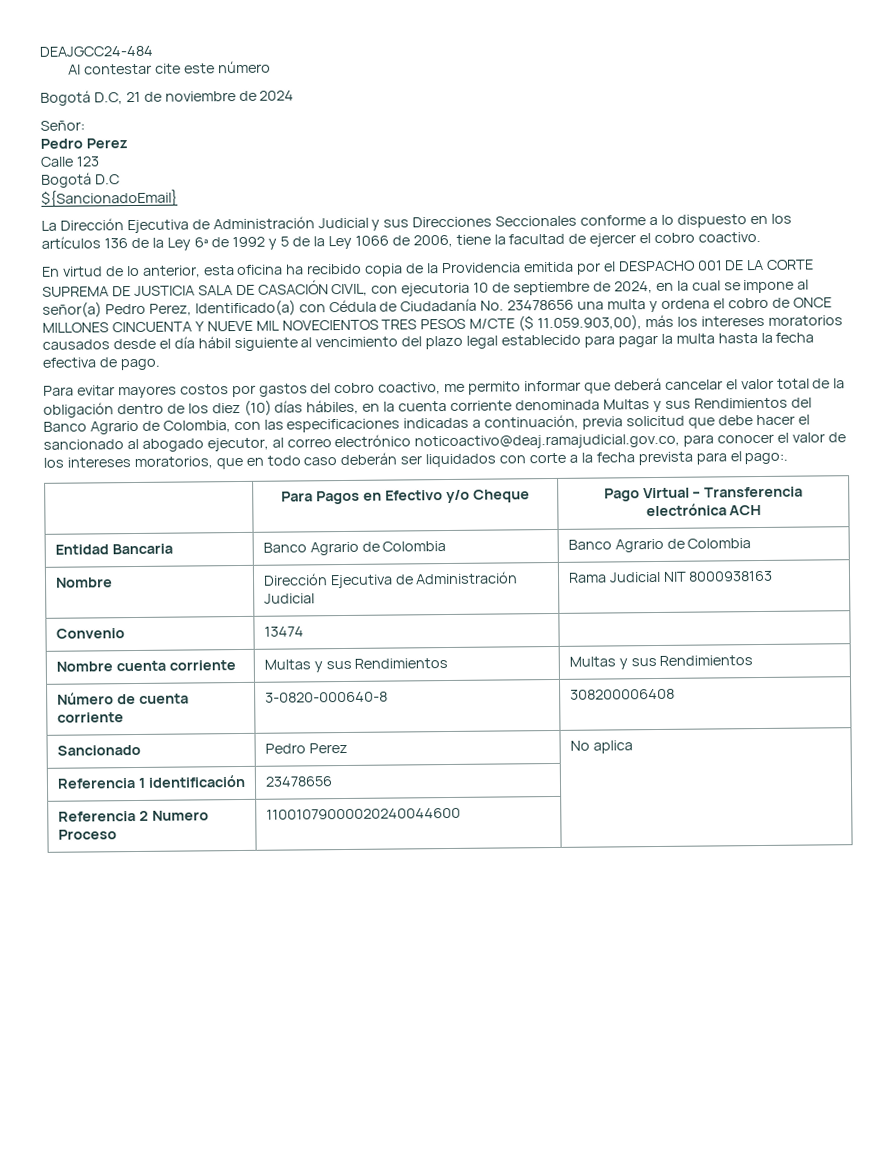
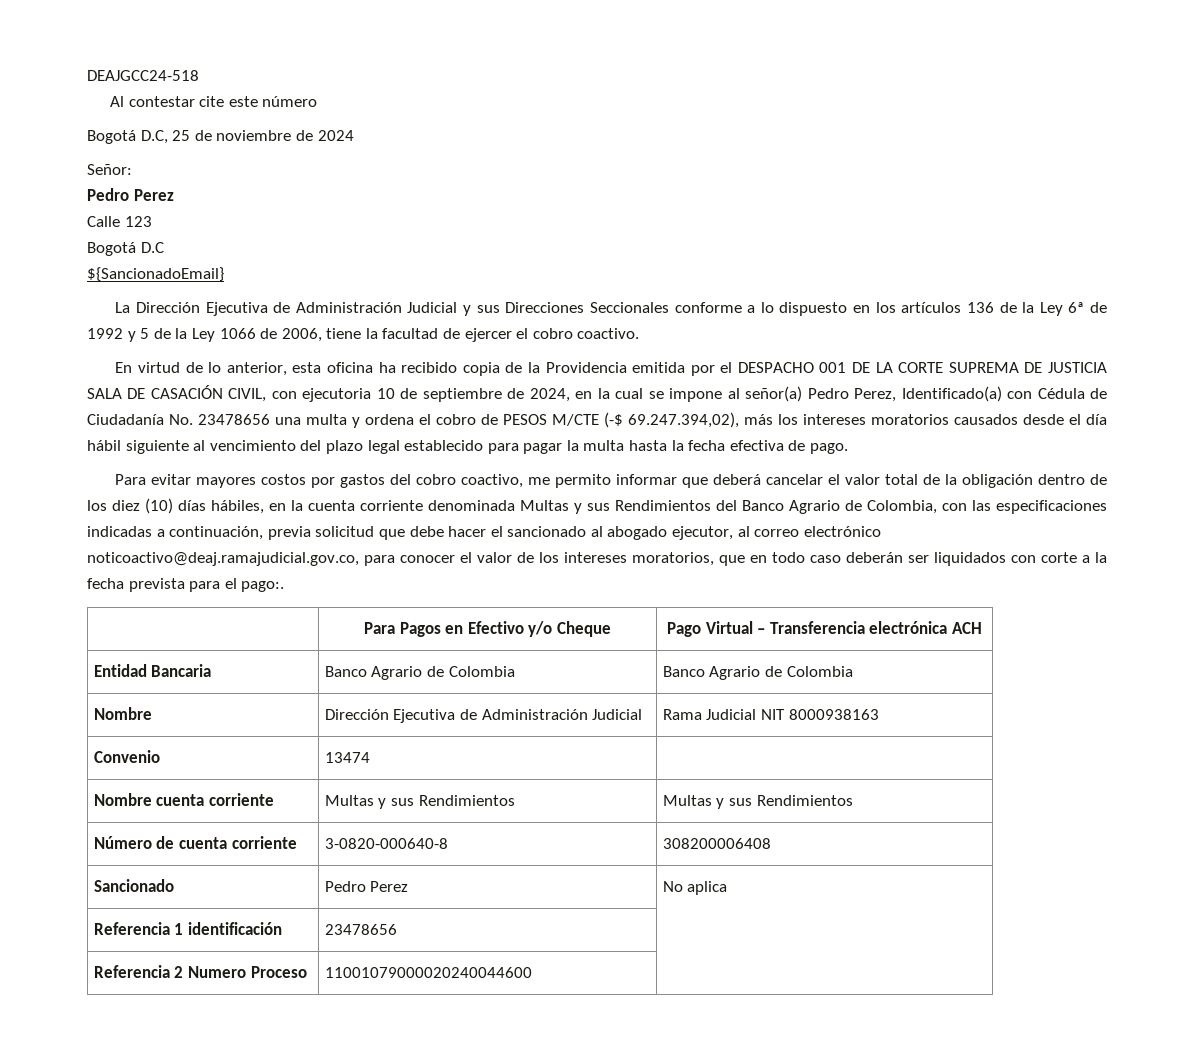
[39,45,153,57] DEAJGCC24-484 -> [87,70,199,81] DEAJGCC24-518
[125,91,141,103] 21 -> [172,130,191,141] 25
[792,297,832,308] [42,314,643,333] ONCE MILLONES CINCUENTA Y NUEVE MIL NOVECIENTOS TRES PESOS M/CTE ($ 11.059.903,00), -> [503,412,739,428] PESOS M/CTE (-$ 69.247.394,02),

